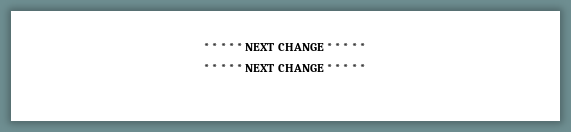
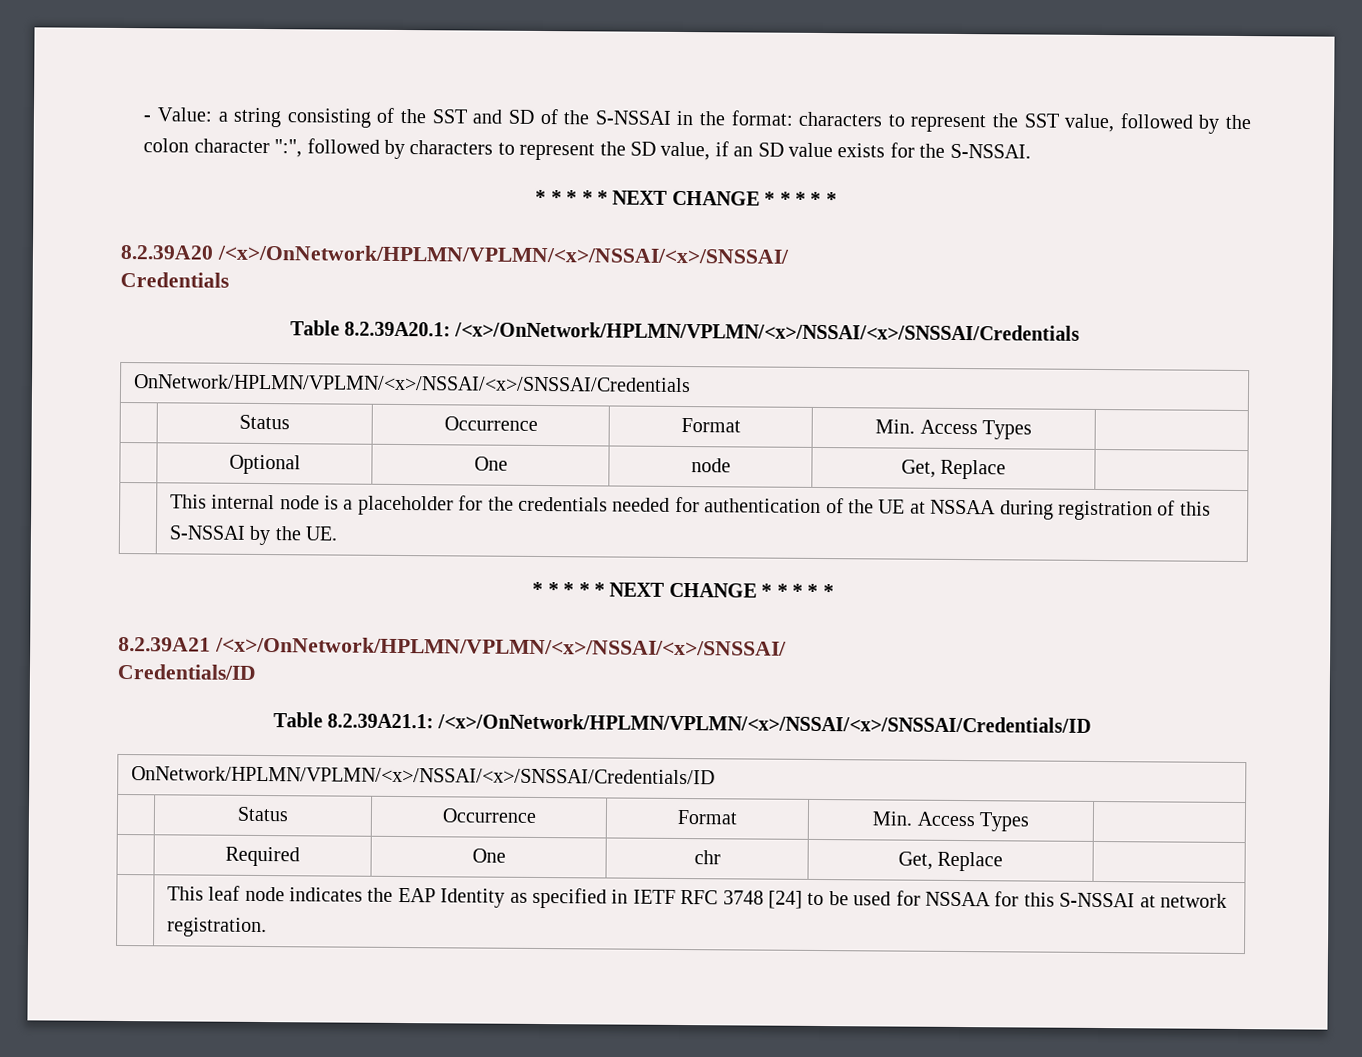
(204, 47) none -> [143,107,1252,134] [143,138,1031,161] - Value: a string consisting of the SST and SD of the S-NSSAI in the format: characters to represent the SST value, followed by the colon character ":", followed by characters to represent the SD value, if an SD value exists for the S-NSSAI. //
(365, 47) none -> [120,244,790,264] [120,271,229,288] [289,320,1081,341] [132,374,691,393] [239,414,290,430] [443,416,538,431] [680,417,741,433] [875,419,1032,440] [228,454,301,475] [473,456,508,471] [690,458,731,473] [900,459,1007,480] [169,494,1211,521] [168,525,339,546] // 8.2.39A20 /<x>/OnNetwork/HPLMN/VPLMN/<x>/NSSAI/<x>/SNSSAI/ // Credentials // Table 8.2.39A20.1: /<x>/OnNetwork/HPLMN/VPLMN/<x>/NSSAI/<x>/SNSSAI/Credentials // OnNetwork/HPLMN/VPLMN/<x>/NSSAI/<x>/SNSSAI/Credentials // | Status | Occurrence | Format | Min. Access Types | // | Optional | One | node | Get, Replace | // | This internal node is a placeholder for the credentials needed for authentication of the UE at NSSAA during registration of this S-NSSAI by the UE.
(365, 68) none -> [118,636,787,656] [117,663,257,680] [272,712,1092,733] [130,766,715,785] [237,806,288,822] [441,808,536,823] [677,809,737,825] [872,811,1029,832] [225,846,300,867] [471,848,506,863] [693,850,721,865] [897,851,1004,872] [166,885,1228,909] [166,917,267,938] // 8.2.39A21 /<x>/OnNetwork/HPLMN/VPLMN/<x>/NSSAI/<x>/SNSSAI/ // Credentials/ID // Table 8.2.39A21.1: /<x>/OnNetwork/HPLMN/VPLMN/<x>/NSSAI/<x>/SNSSAI/Credentials/ID // OnNetwork/HPLMN/VPLMN/<x>/NSSAI/<x>/SNSSAI/Credentials/ID // | Status | Occurrence | Format | Min. Access Types | // | Required | One | chr | Get, Replace | // | This leaf node indicates the EAP Identity as specified in IETF RFC 3748 [24] to be used for NSSAA for this S-NSSAI at network registration.

